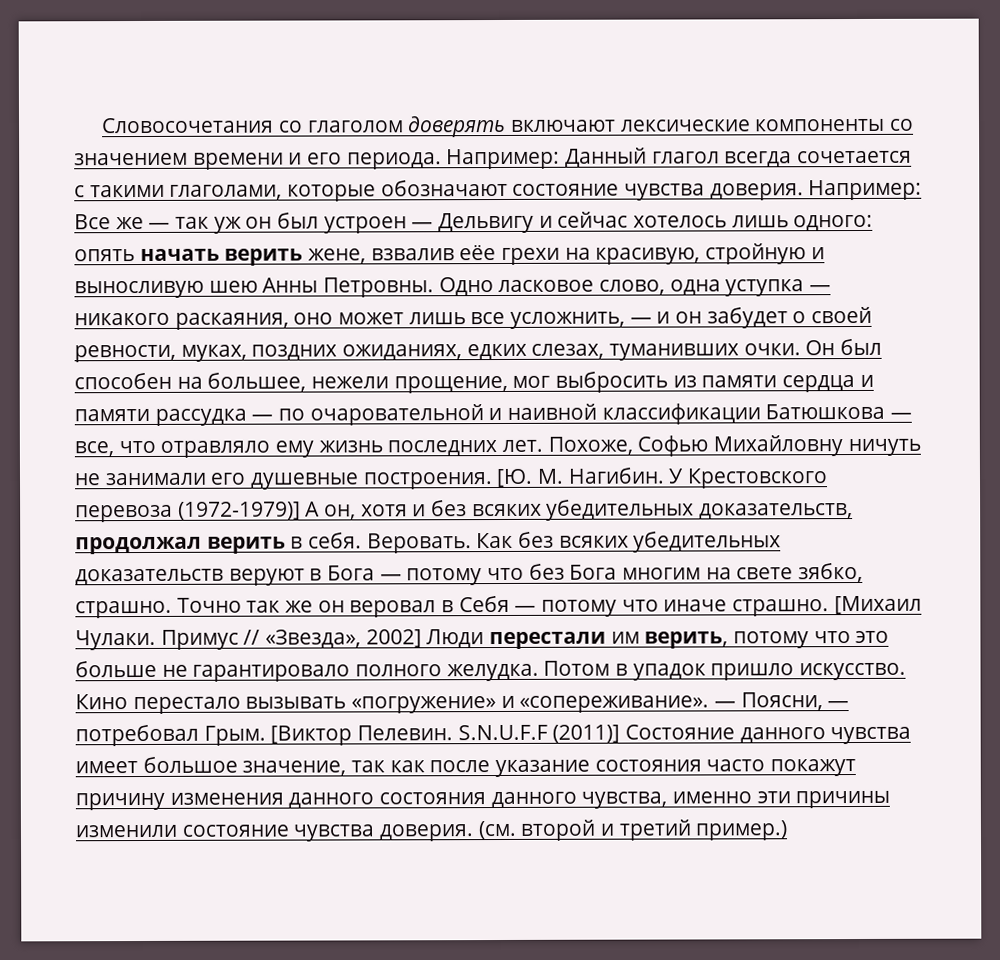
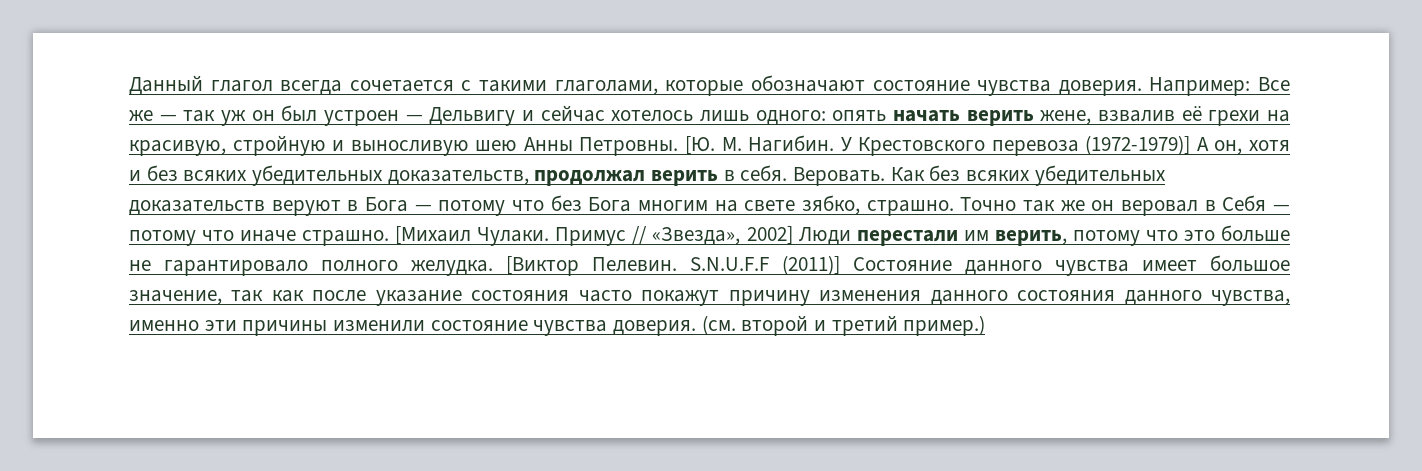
[101,115,914,138] [74,148,561,170] Словосочетания со глаголом доверять включают лексические компоненты со значением времени и его периода. Например: -> (129, 85) none
[459,245,497,261] еёе -> [1181,106,1202,121] её
[438,277,832,297] [74,306,873,330] [74,338,883,363] [74,371,874,394] [74,403,913,426] [74,435,921,458] [74,472,493,490] Одно ласковое слово, одна уступка — никакого раскаяния, оно может лишь все усложнить, — и он забудет о своей ревности, муках, поздних ожиданиях, едких слезах, туманивших очки. Он был способен на большее, нежели прощение, мог выбросить из памяти сердца и памяти рассудка — по очаровательной и наивной классификации Батюшкова — все, что отравляло ему жизнь последних лет. Похоже, Софью Михайловну ничуть не занимали его душевные построения. -> (679, 146) none
[543,660,907,681] [75,692,850,715] [75,724,266,747] Потом в упадок пришло искусство. Кино перестало вызывать «погружение» и «сопереживание». ― Поясни, ― потребовал Грым. -> (493, 268) none

